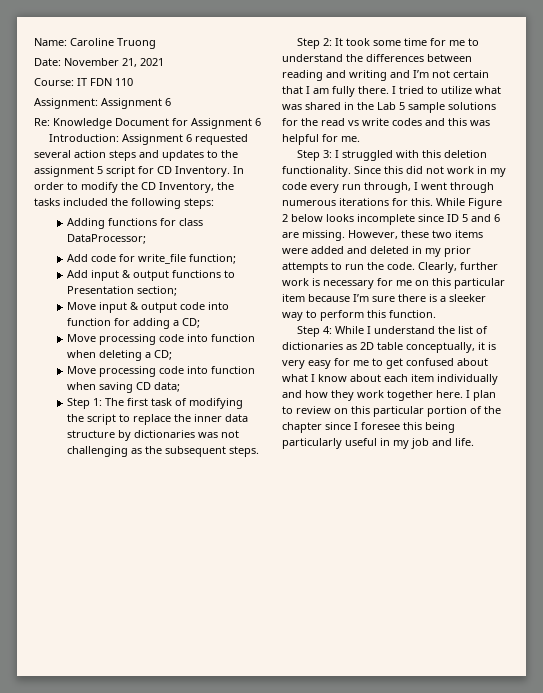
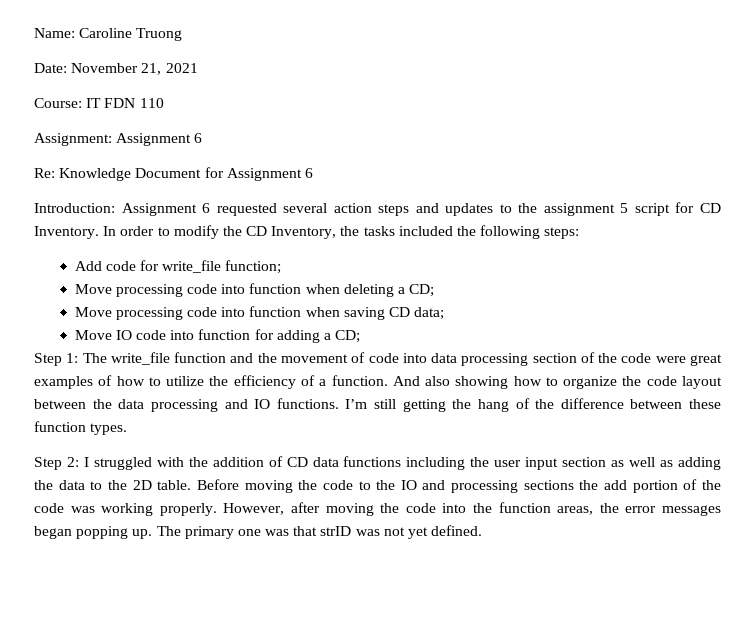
[66,218,203,229] [66,234,146,244] // Adding functions for class DataProcessor; -> (580, 233) none
[66,270,235,281] [66,286,177,296] [66,302,229,313] [66,318,200,329] // Add input & output functions to Presentation section; // Move input & output code into function for adding a CD; -> (282, 267) none
[66,398,243,409] [66,414,248,425] [66,430,239,441] [66,446,259,457] [296,38,479,49] [282,54,472,62] [282,70,489,81] [282,86,501,97] [282,102,496,113] [282,118,490,126] [282,134,360,145] [296,150,487,161] [282,166,506,177] [282,182,494,193] [282,198,502,209] [282,214,500,225] [282,230,483,241] [282,246,471,257] [282,262,498,273] [282,278,505,289] [282,294,486,302] [282,310,436,321] [296,326,488,337] [282,342,496,353] [282,358,488,369] [282,374,498,385] [282,390,496,401] [282,406,501,417] [282,422,455,433] [282,438,474,449] Step 1: The first task of modifying the script to replace the inner data structure by dictionaries was not challenging as the subsequent steps. // Step 2: It took some time for me to understand the differences between reading and writing and I’m not certain that I am fully there. I tried to utilize what was shared in the Lab 5 sample solutions for the read vs write codes and this was helpful for me. // Step 3: I struggled with this deletion functionality. Since this did not work in my code every run through, I went through numerous iterations for this. While Figure 2 below looks incomplete since ID 5 and 6 are missing. However, these two items were added and deleted in my prior attempts to run the code. Clearly, further work is necessary for me on this particular item because I’m sure there is a sleeker way to perform this function. // Step 4: While I understand the list of dictionaries as 2D table conceptually, it is very easy for me to get confused about what I know about each item individually and how they work together here. I plan to review on this particular portion of the chapter since I foresee this being particularly useful in my job and life. -> [74,329,361,343] [34,352,723,366] [34,375,723,389] [34,398,721,412] [34,421,128,435] [34,456,721,470] [34,479,721,493] [34,502,722,516] [34,525,483,539] Move IO code into function for adding a CD; // Step 1: The write_file function and the movement of code into data processing section of the code were great examples of how to utilize the efficiency of a function. And also showing how to organize the code layout between the data processing and IO functions. I’m still getting the hang of the difference between these function types. // Step 2: I struggled with the addition of CD data functions including the user input section as well as adding the data to the 2D table. Before moving the code to the IO and processing sections the add portion of the code was working properly. However, after moving the code into the function areas, the error messages began popping up. The primary one was that strID was not yet defined.

